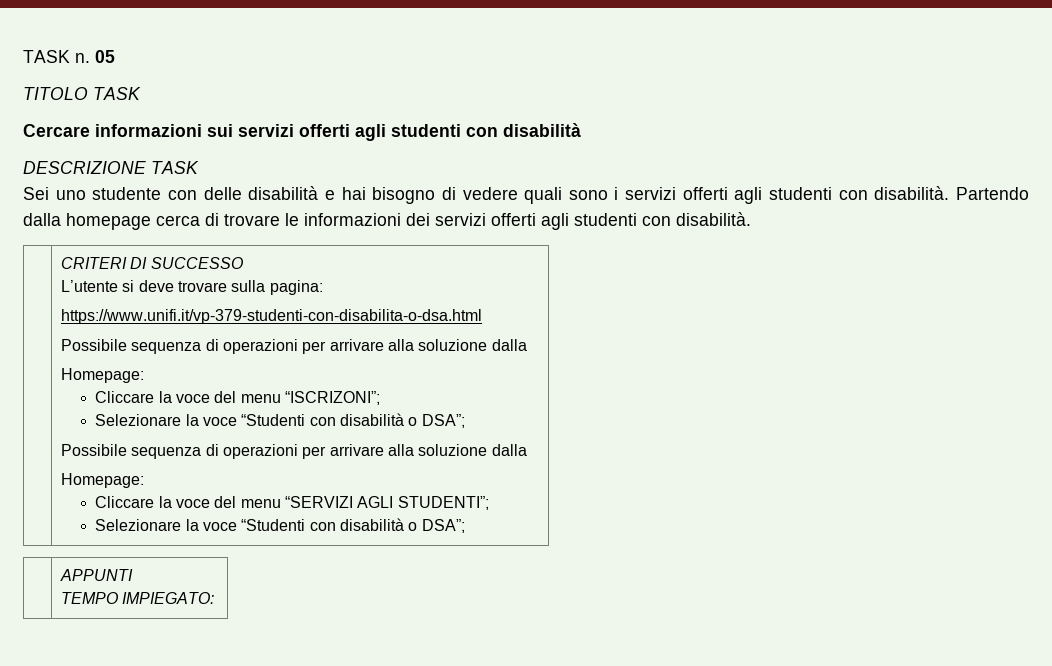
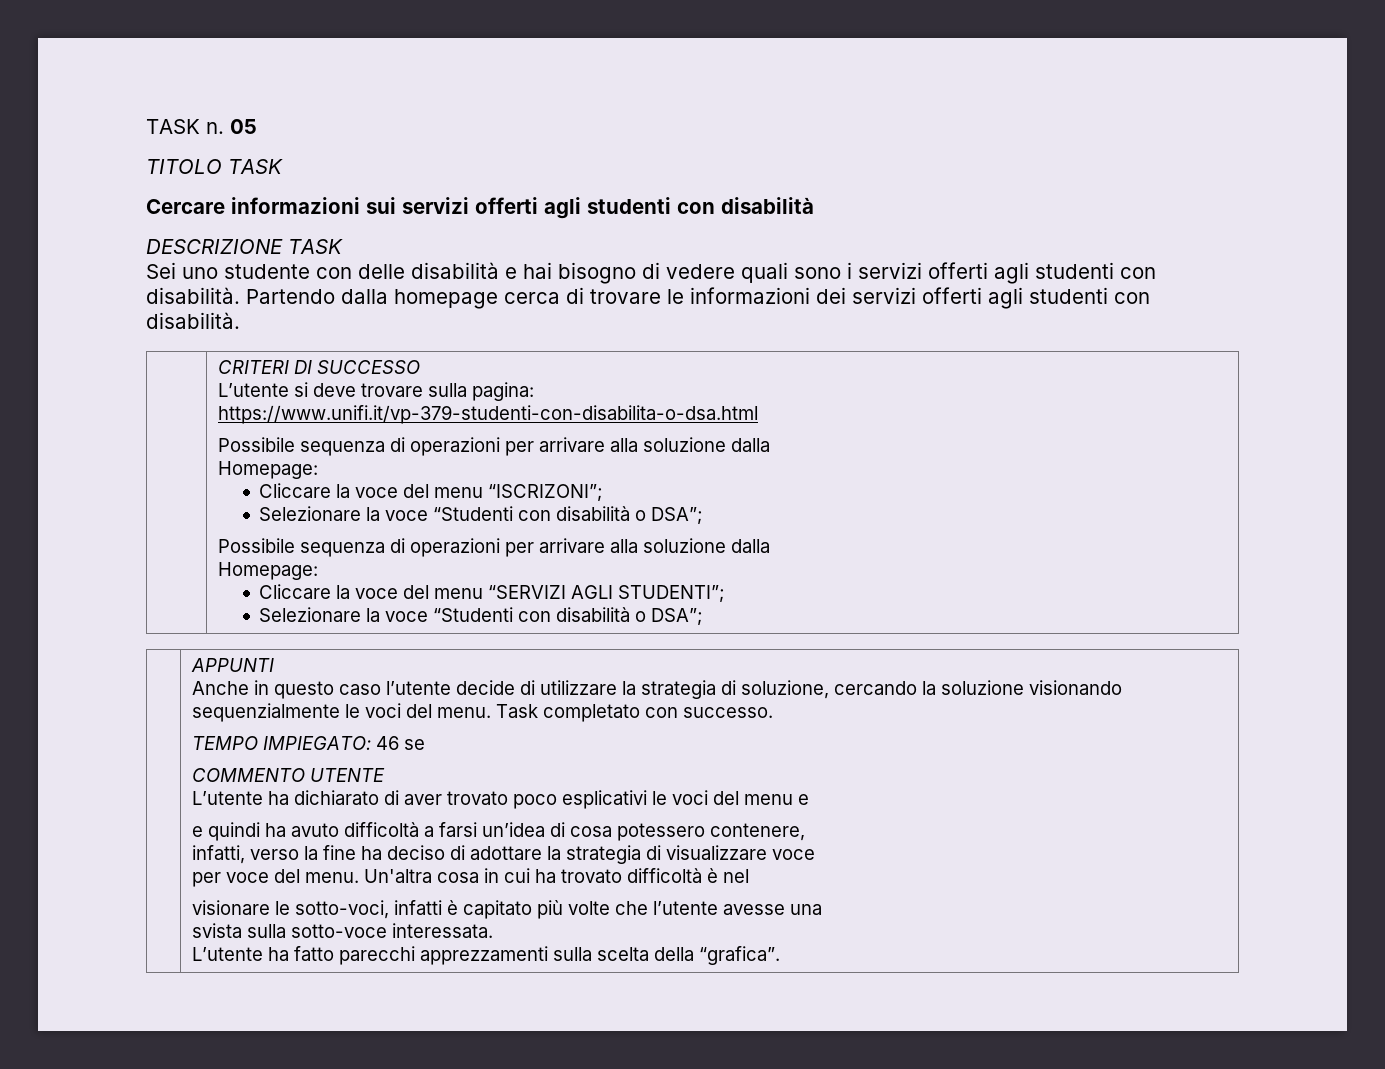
[61,592,215,604] TEMPO IMPIEGATO: -> [192,680,1123,699] [192,703,774,722] [192,736,426,750] [192,768,386,782] [192,790,810,809] [192,822,806,841] [192,845,816,864] [192,868,750,887] [192,900,823,919] [192,923,494,938] [192,946,781,965] Anche in questo caso l’utente decide di utilizzare la strategia di soluzione, cercando la soluzione visionando sequenzialmente le voci del menu. Task completato con successo. // TEMPO IMPIEGATO: 46 se // COMMENTO UTENTE // L’utente ha dichiarato di aver trovato poco esplicativi le voci del menu e // e quindi ha avuto difficoltà a farsi un’idea di cosa potessero contenere, // infatti, verso la fine ha deciso di adottare la strategia di visualizzare voce // per voce del menu. Un'altra cosa in cui ha trovato difficoltà è nel // visionare le sotto-voci, infatti è capitato più volte che l’utente avesse una // svista sulla sotto-voce interessata. // L’utente ha fatto parecchi apprezzamenti sulla scelta della “grafica”.

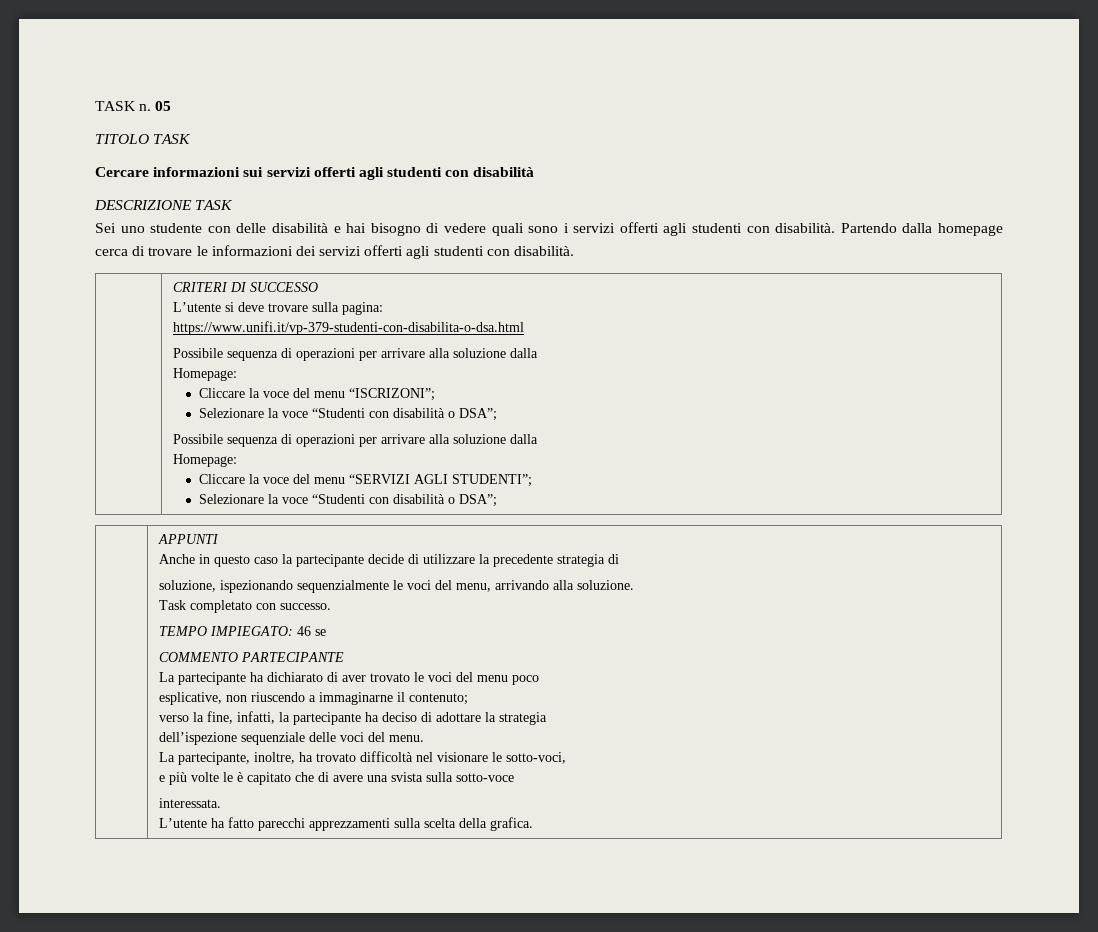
[386,681,452,695] l’utente -> [281,554,364,567] la partecipante
[641,680,1123,699] [192,703,492,722] strategia di soluzione, cercando la soluzione visionando sequenzialmente le voci del menu. -> [492,554,619,567] [158,580,634,593] precedente strategia di // soluzione, ispezionando sequenzialmente le voci del menu, arrivando alla soluzione. //
[310,768,386,782] [192,791,264,805] UTENTE // L’utente -> [240,652,344,662] [158,672,246,685] PARTECIPANTE // La partecipante
[513,790,648,809] poco esplicativi -> (410, 677) none
[798,794,810,805] [192,822,806,841] [192,845,357,864] e // e quindi ha avuto difficoltà a farsi un’idea di cosa potessero contenere, // infatti, verso la fine -> [511,675,539,685] [158,692,468,705] [158,711,361,725] poco // esplicative, non riuscendo a immaginarne il contenuto; // verso la fine, infatti, la partecipante
[646,845,816,860] [192,868,531,887] di visualizzare voce // per voce del menu. Un'altra cosa in cui -> [158,732,424,745] [158,752,295,765] // dell’ispezione sequenziale delle voci del menu. // La partecipante, inoltre,
[707,868,719,883] è -> (413, 756) none
(750, 876) // -> (433, 757) none
[394,900,786,919] infatti è capitato più volte che l’utente avesse -> [158,772,363,785] // e più volte le è capitato che di avere
(823, 909) // -> (388, 778) none
(388, 931) none -> (514, 777) //
[699,946,781,965] “grafica”. -> [489,817,533,831] grafica.

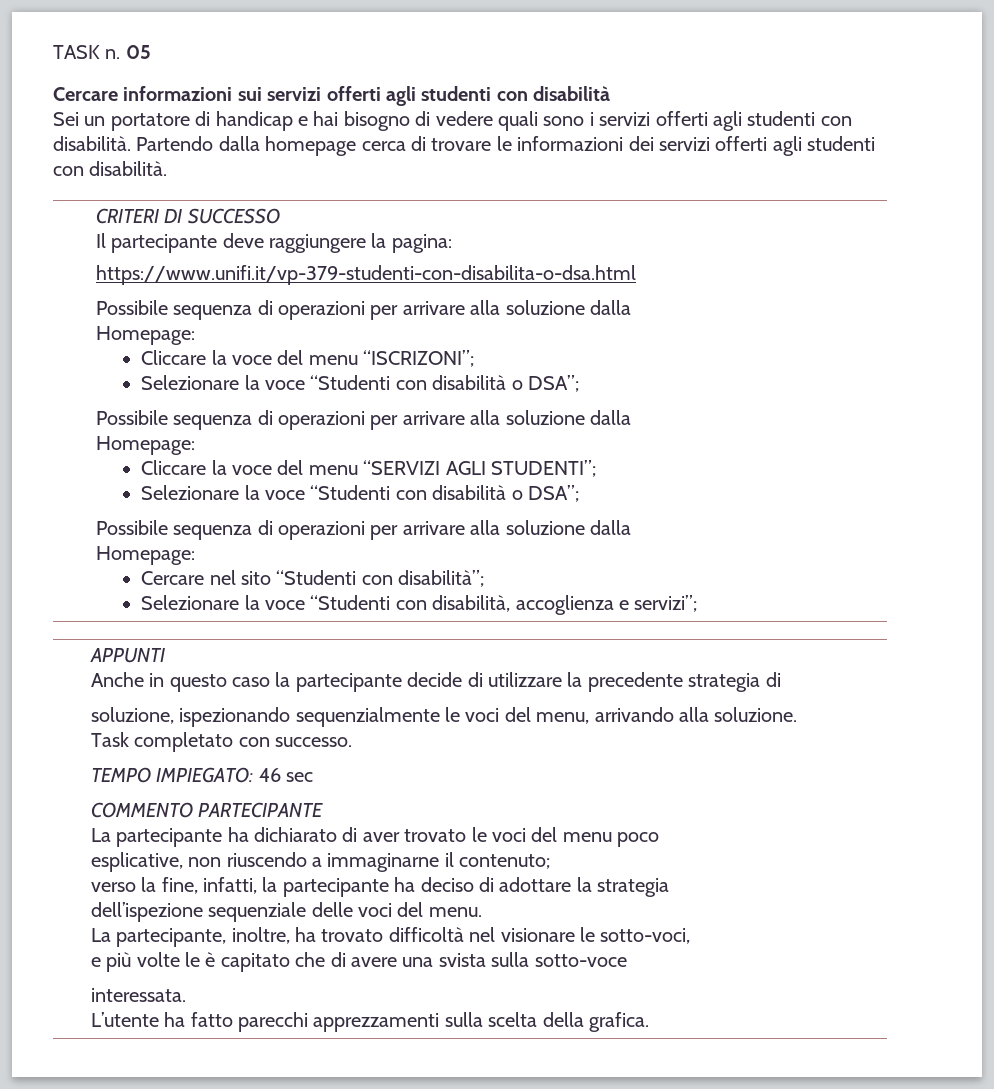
[95,134,191,144] // TITOLO TASK -> (151, 52) none
[94,200,233,210] // DESCRIZIONE TASK -> (611, 93) none
[120,223,328,233] uno studente con delle disabilità -> [84,111,293,131] un portatore di handicap
[172,302,339,312] L’utente si deve trovare sulla -> [95,233,387,253] Il partecipante deve raggiungere la
(497, 500) none -> [95,520,631,540] [95,546,195,565] [141,570,485,587] [141,595,698,615] // Possibile sequenza di operazioni per arrivare alla soluzione dalla // Homepage: // Cercare nel sito “Studenti con disabilità”; // Selezionare la voce “Studenti con disabilità, accoglienza e servizi”;
[314,629,326,636] se -> [285,772,313,782] sec

